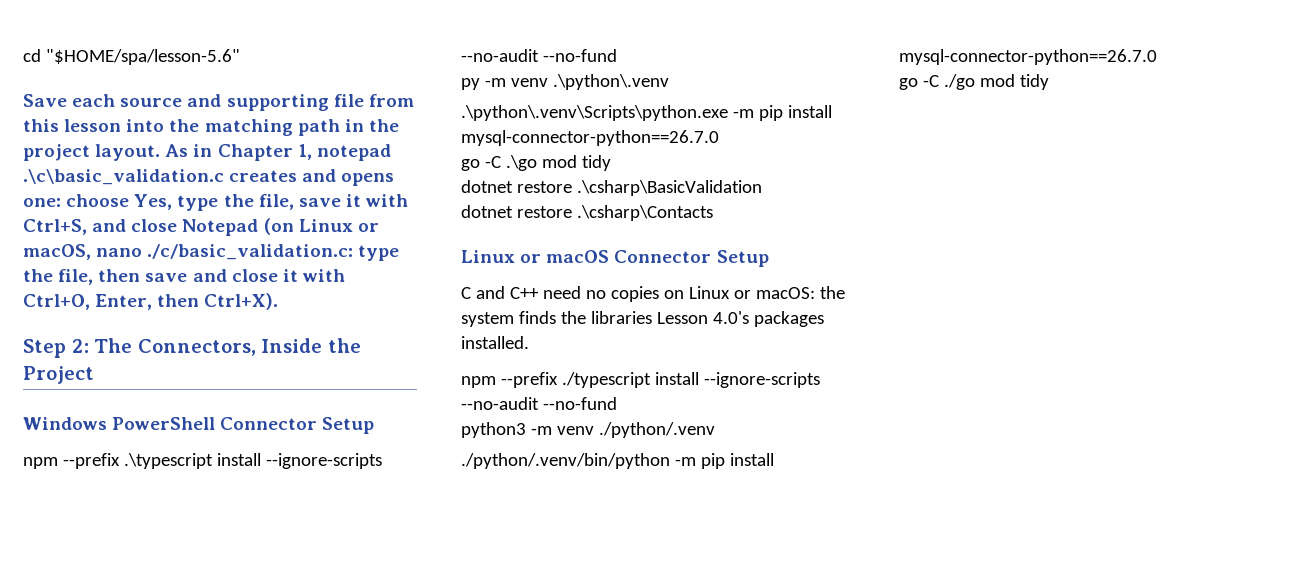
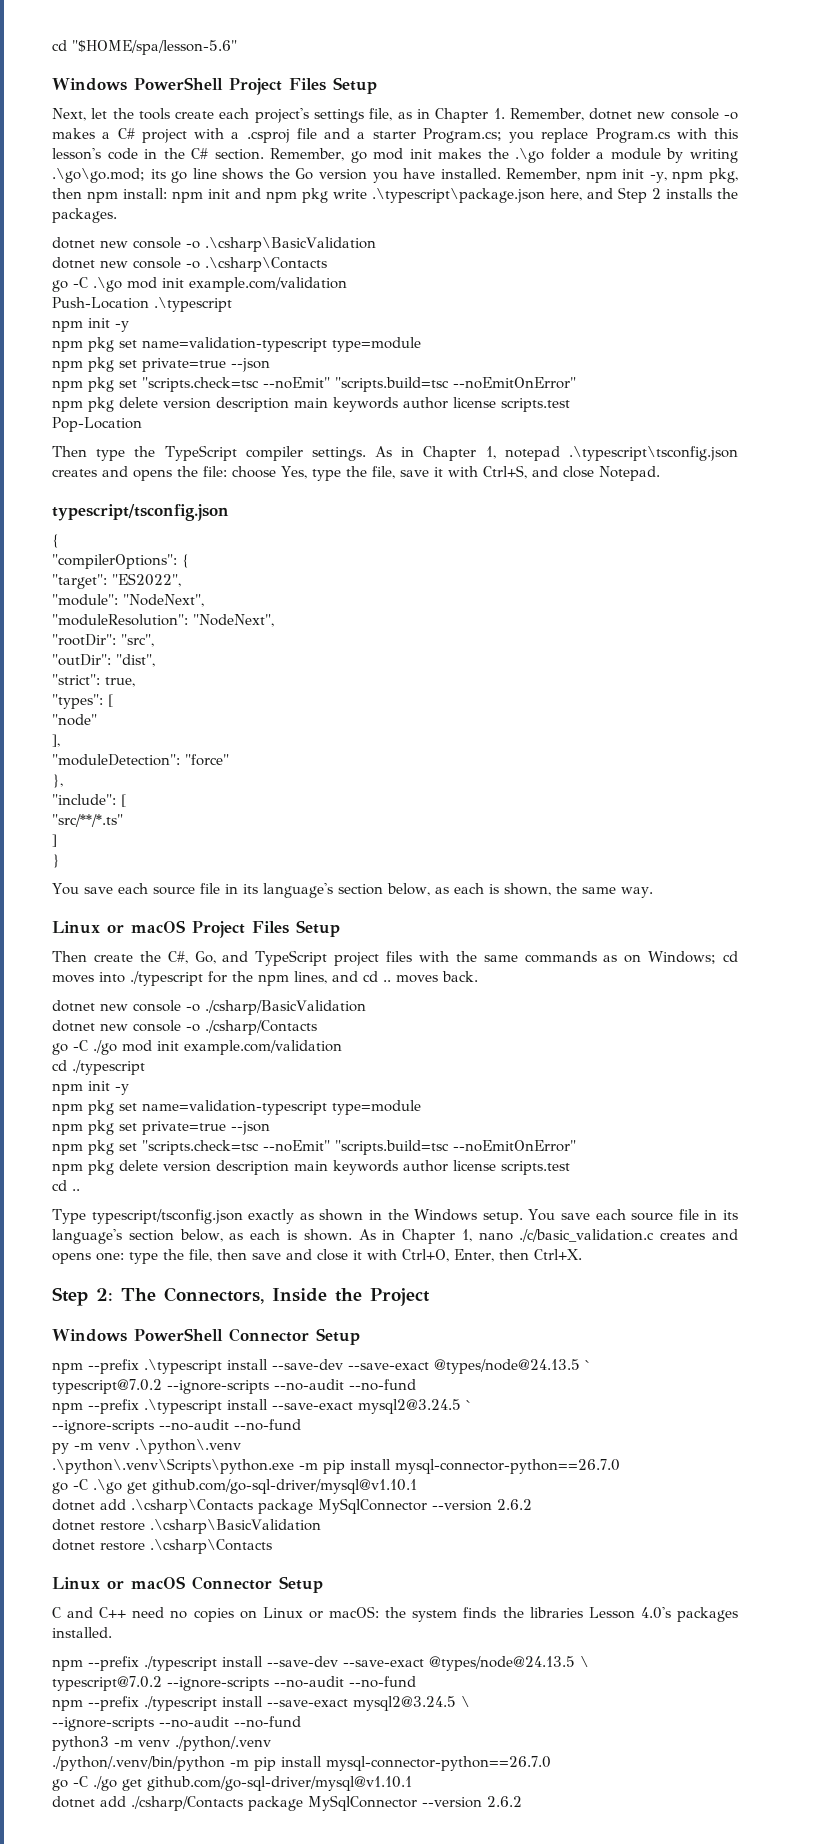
[23,94,414,111] [23,119,399,136] [23,144,161,161] Save each source and supporting file from this lesson into the matching path in the project layout. -> [52,77,377,95] [52,108,738,123] [52,128,738,143] [52,148,738,163] [52,168,738,183] [52,187,738,203] [52,208,117,223] [52,237,376,252] [52,257,327,272] [52,277,347,292] [52,297,232,312] [52,318,129,332] [52,337,421,352] [52,357,270,372] [52,377,576,392] [52,397,570,412] [52,417,142,432] [52,445,366,461] Windows PowerShell Project Files Setup // Next, let the tools create each project's settings file, as in Chapter 1. Remember, dotnet new console -o makes a C# project with a .csproj file and a starter Program.cs; you replace Program.cs with this lesson's code in the C# section. Remember, go mod init makes the .\go folder a module by writing .\go\go.mod; its go line shows the Go version you have installed. Remember, npm init -y, npm pkg, then npm install: npm init and npm pkg write .\typescript\package.json here, and Step 2 installs the packages. // dotnet new console -o .\csharp\BasicValidation // dotnet new console -o .\csharp\Contacts // go -C .\go mod init example.com/validation // Push-Location .\typescript // npm init -y // npm pkg set name=validation-typescript type=module // npm pkg set private=true --json // npm pkg set "scripts.check=tsc --noEmit" "scripts.build=tsc --noEmitOnError" // npm pkg delete version description main keywords author license scripts.test // Pop-Location // Then type the TypeScript compiler settings.
[23,169,395,186] [23,198,61,207] .\c\basic_validation.c creates and opens one: -> [569,446,738,461] [52,466,227,481] .\typescript\tsconfig.json creates and opens the file:
[182,218,379,236] [23,244,354,260] Notepad (on Linux or macOS, nano ./c/basic_validation.c: -> [598,466,660,481] [52,504,229,521] [52,534,60,548] [52,554,190,569] [52,573,181,589] [52,594,204,607] [52,614,274,627] [52,634,154,647] [52,654,155,667] [52,674,135,687] [52,694,113,709] [52,714,97,726] [52,734,60,747] [52,754,229,766] [52,774,63,788] [52,794,126,807] [52,814,123,827] [52,834,57,847] [52,854,60,868] [52,883,653,898] [52,920,340,938] [52,950,738,966] [52,971,478,986] [52,1000,366,1015] [52,1020,317,1035] [52,1040,342,1055] [52,1060,145,1075] [52,1081,129,1095] [52,1100,421,1115] [52,1120,270,1135] [52,1140,576,1155] [52,1160,570,1175] [52,1180,80,1191] [52,1209,738,1224] [52,1229,738,1244] [52,1252,124,1264] Notepad. // typescript/tsconfig.json // { // "compilerOptions": { // "target": "ES2022", // "module": "NodeNext", // "moduleResolution": "NodeNext", // "rootDir": "src", // "outDir": "dist", // "strict": true, // "types": [ // "node" // ], // "moduleDetection": "force" // }, // "include": [ // "src/**/*.ts" // ] // } // You save each source file in its language's section below, as each is shown, the same way. // Linux or macOS Project Files Setup // Then create the C#, Go, and TypeScript project files with the same commands as on Windows; cd moves into ./typescript for the npm lines, and cd .. moves back. // dotnet new console -o ./csharp/BasicValidation // dotnet new console -o ./csharp/Contacts // go -C ./go mod init example.com/validation // cd ./typescript // npm init -y // npm pkg set name=validation-typescript type=module // npm pkg set private=true --json // npm pkg set "scripts.check=tsc --noEmit" "scripts.build=tsc --noEmitOnError" // npm pkg delete version description main keywords author license scripts.test // cd .. // Type typescript/tsconfig.json exactly as shown in the Windows setup. You save each source file in its language's section below, as each is shown. As in Chapter 1, nano ./c/basic_validation.c creates and opens one:
[204,293,279,310] Ctrl+X). -> [534,1249,582,1260] Ctrl+X.
(261, 459) none -> [272,1359,590,1374] [52,1379,416,1394] [52,1399,471,1414] --save-dev --save-exact @types/node@24.13.5 ` // typescript@7.0.2 --ignore-scripts --no-audit --no-fund // npm --prefix .\typescript install --save-exact mysql2@3.24.5 ` //
[541,155,611,171] mod tidy -> [127,1479,417,1494] [52,1498,532,1514] get github.com/go-sql-driver/mysql@v1.10.1 // dotnet add .\csharp\Contacts package MySqlConnector --version 2.6.2
(699, 378) none -> [267,1656,589,1671] [52,1676,416,1691] [52,1696,470,1711] --save-dev --save-exact @types/node@24.13.5 \ // typescript@7.0.2 --ignore-scripts --no-audit --no-fund // npm --prefix ./typescript install --save-exact mysql2@3.24.5 \ //
[979,74,1049,90] mod tidy -> [122,1776,412,1791] [52,1795,522,1811] get github.com/go-sql-driver/mysql@v1.10.1 // dotnet add ./csharp/Contacts package MySqlConnector --version 2.6.2

